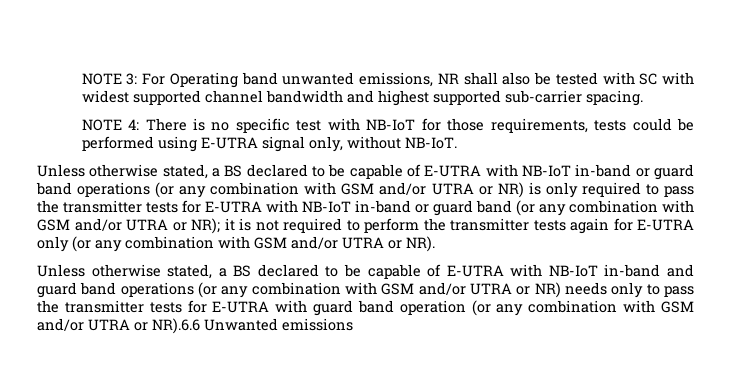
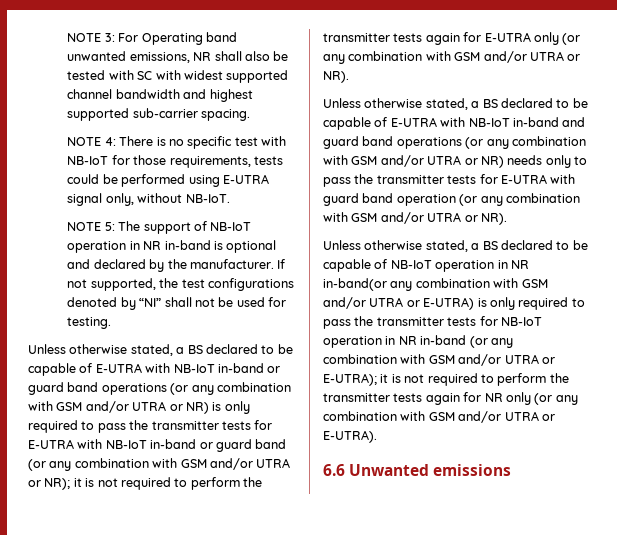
(457, 143) none -> [67,221,252,234] [67,240,277,253] [67,259,286,272] [67,278,294,291] [67,297,287,310] [67,317,112,329] // NOTE 5: The support of NB-IoT operation in NR in-band is optional and declared by the manufacturer. If not supported, the test configurations denoted by “NI” shall not be used for testing.
[152,318,200,334] NR).6.6 -> [480,213,507,225] [323,240,588,252] [323,259,529,272] [323,278,548,291] [323,297,585,310] [323,316,542,329] [323,335,513,348] [323,354,555,366] [323,373,569,386] [323,392,578,405] [323,411,555,423] [323,430,377,443] [323,464,345,476] NR). // Unless otherwise stated, a BS declared to be capable of NB-IoT operation in NR in-band(or any combination with GSM and/or UTRA or E-UTRA) is only required to pass the transmitter tests for NB-IoT operation in NR in-band (or any combination with GSM and/or UTRA or E-UTRA); it is not required to perform the transmitter tests again for NR only (or any combination with GSM and/or UTRA or E-UTRA). // 6.6

